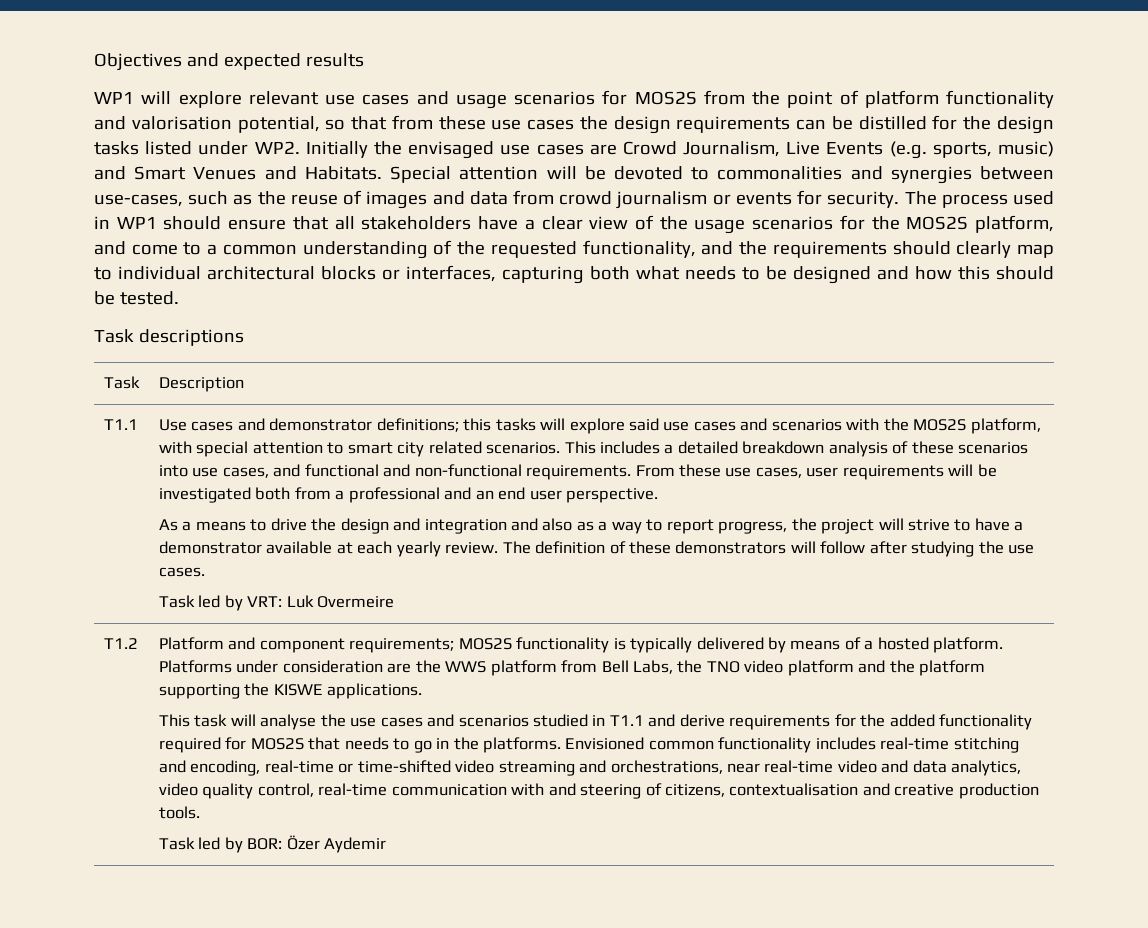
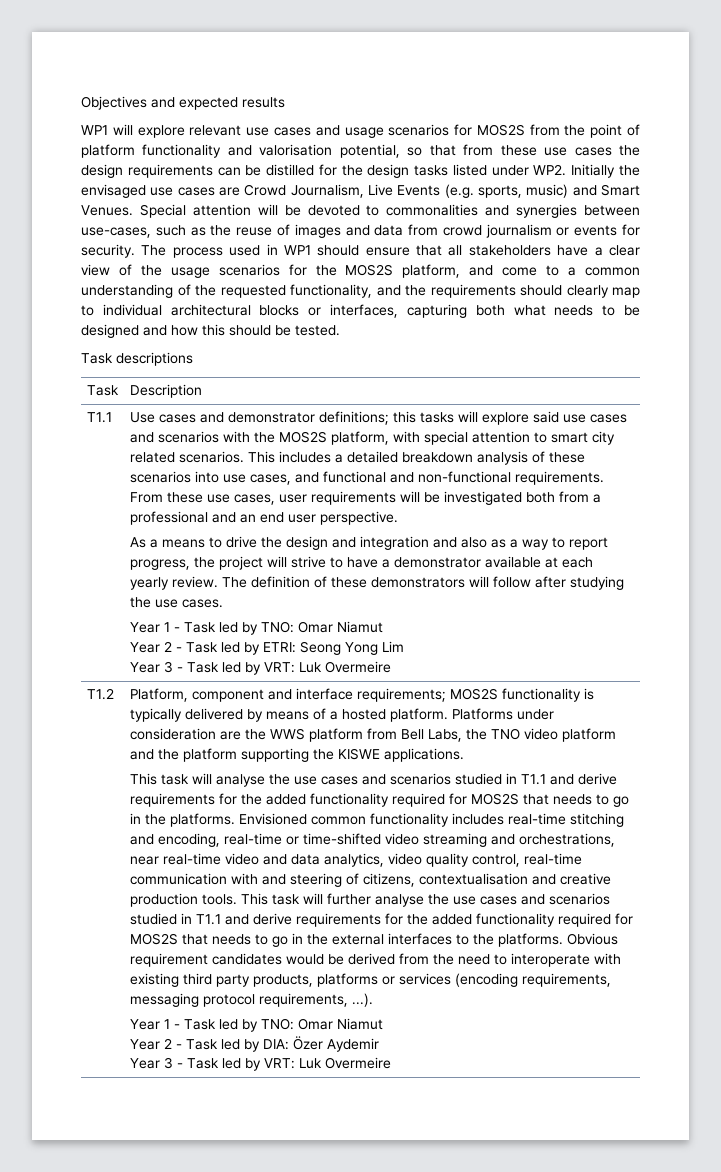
[193,166,382,180] Venues and Habitats. -> [81,205,133,216] Venues.
(205, 572) none -> [129,621,383,635] [129,641,404,655] [129,661,183,673] Year 1 - Task led by TNO: Omar Niamut // Year 2 - Task led by ETRI: Seong Yong Lim // Year 3 -
[158,637,345,653] Platform and component -> [129,688,353,702] Platform, component and interface
[158,835,387,853] // Task led by BOR: Özer Aydemir -> [240,893,610,907] [129,913,633,927] [129,933,618,947] [129,953,621,967] [129,973,611,987] [129,993,373,1007] [129,1018,383,1032] [129,1036,379,1052] [129,1057,391,1071] This task will further analyse the use cases and scenarios studied in T1.1 and derive requirements for the added functionality required for MOS2S that needs to go in the external interfaces to the platforms. Obvious requirement candidates would be derived from the need to interoperate with existing third party products, platforms or services (encoding requirements, messaging protocol requirements, ...). // Year 1 - Task led by TNO: Omar Niamut // Year 2 - Task led by DIA: Özer Aydemir // Year 3 - Task led by VRT: Luk Overmeire

